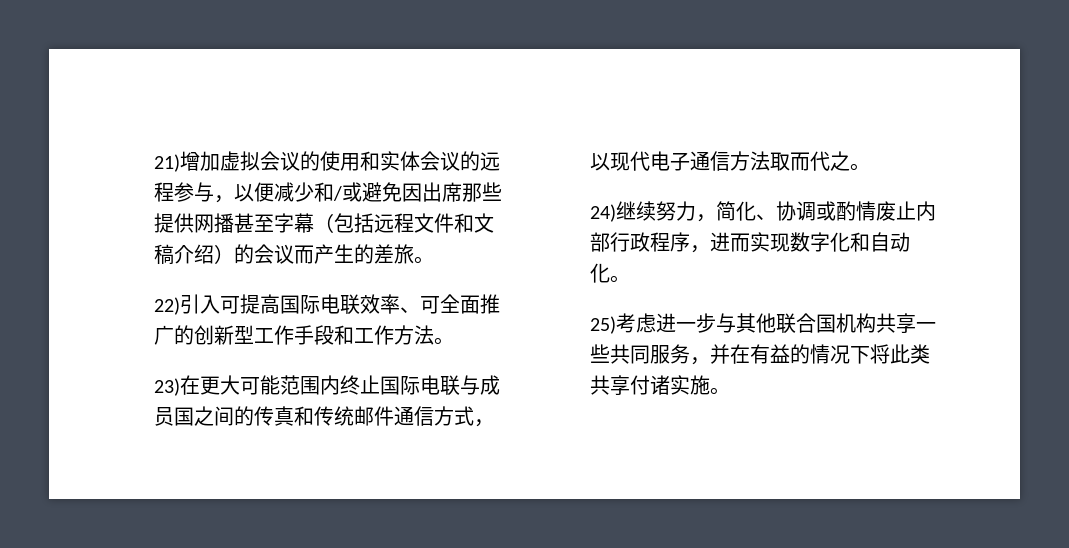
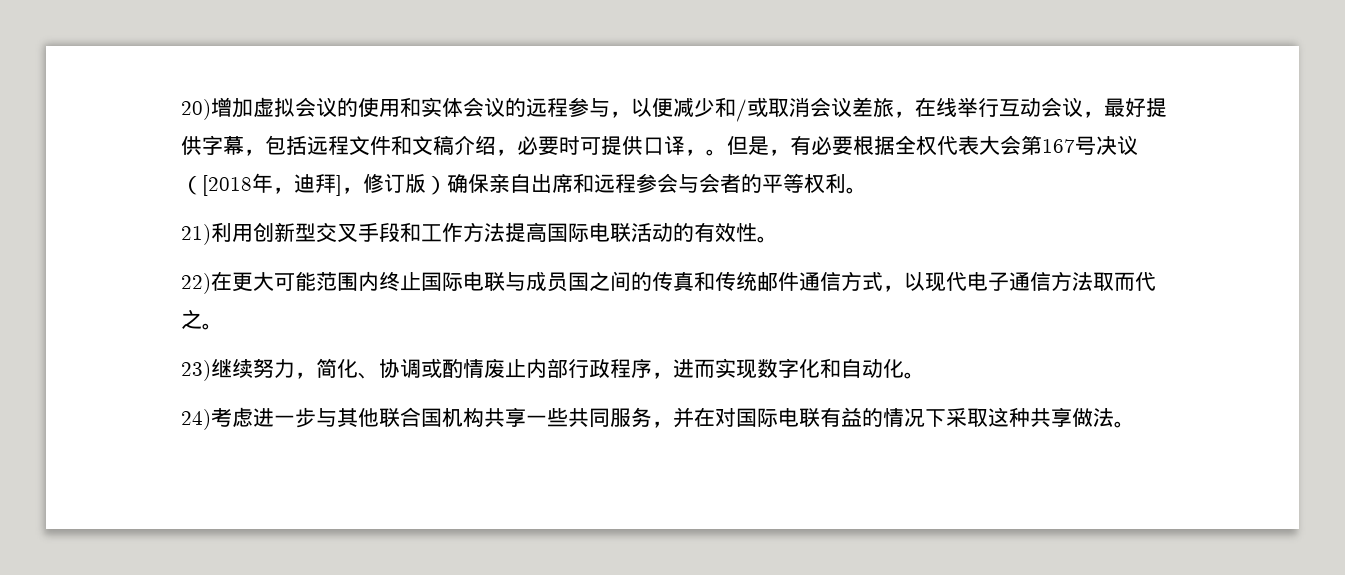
[153,154,180,172] 21) -> [181,99,212,120] 20)
[361,182,502,202] [153,213,334,233] 避免因出席那些提供网播甚至字幕（ -> [768,97,1168,118] [181,135,266,156] 取消会议差旅，在线举行互动会议，最好提供字幕，
[213,244,434,264] [153,294,500,315] [153,325,454,345] [153,378,180,396] ）的会议而产生的差旅。 // 22)引入可提高国际电联效率、可全面推广的创新型工作手段和工作方法。 // 23) -> [496,135,1139,156] [181,173,868,196] [181,222,779,245] [181,273,212,294] ，必要时可提供口译，。但是，有必要根据全权代表大会第167号决议（[2018年，迪拜]，修订版）确保亲自出席和远程参会与会者的平等权利。 // 21)利用创新型交叉手段和工作方法提高国际电联活动的有效性。 // 22)
[589,204,616,222] 24) -> [181,360,212,381] 23)
[589,316,616,334] 25) -> [181,409,212,430] 24)
(750, 354) none -> [715,408,821,427] 对国际电联
[869,344,930,364] [589,375,710,396] 将此类共享付诸实施 -> [946,407,1115,427] 采取这种共享做法

